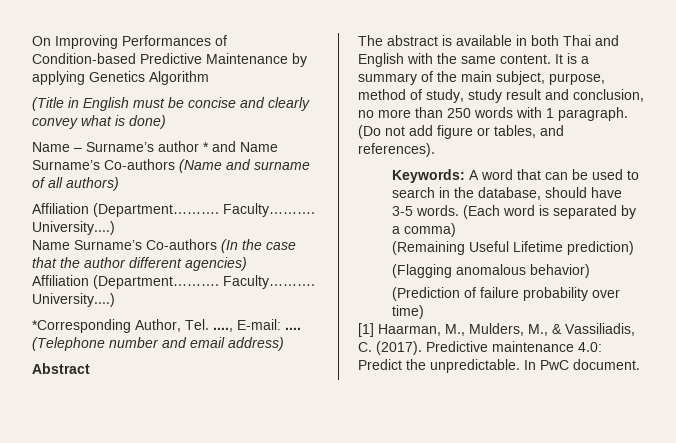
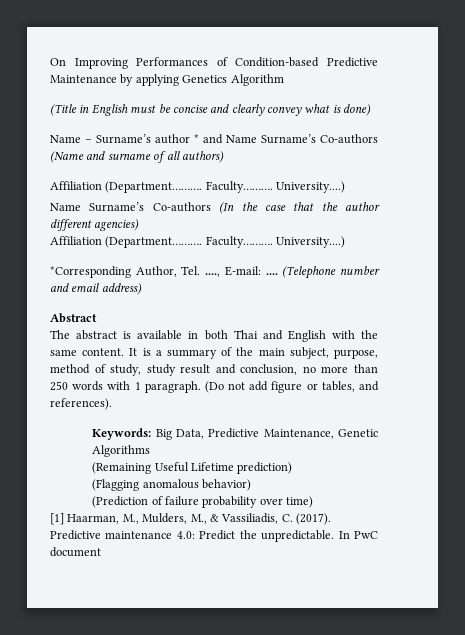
[469,169,640,180] [392,187,623,200] [392,205,637,219] [392,223,457,237] A word that can be used to search in the database, should have 3-5 words. (Each word is separated by a comma) -> [155,428,378,440] [92,445,151,457] Big Data, Predictive Maintenance, Genetic Algorithms
[573,359,640,370] document. -> [50,547,101,557] document

